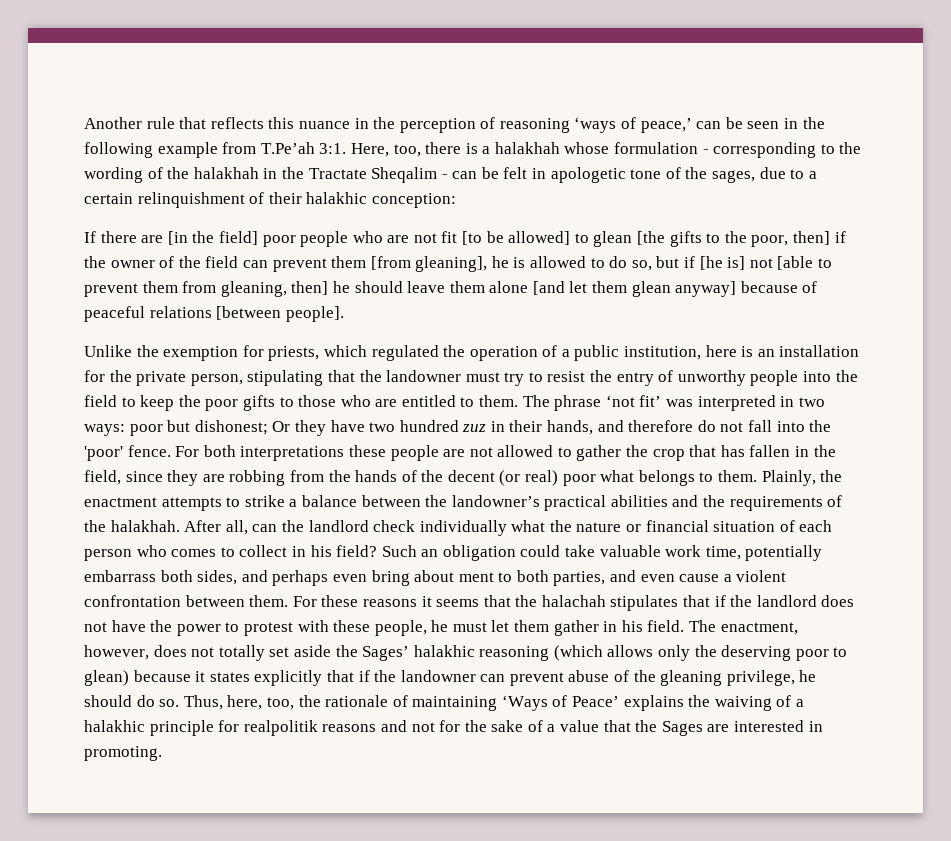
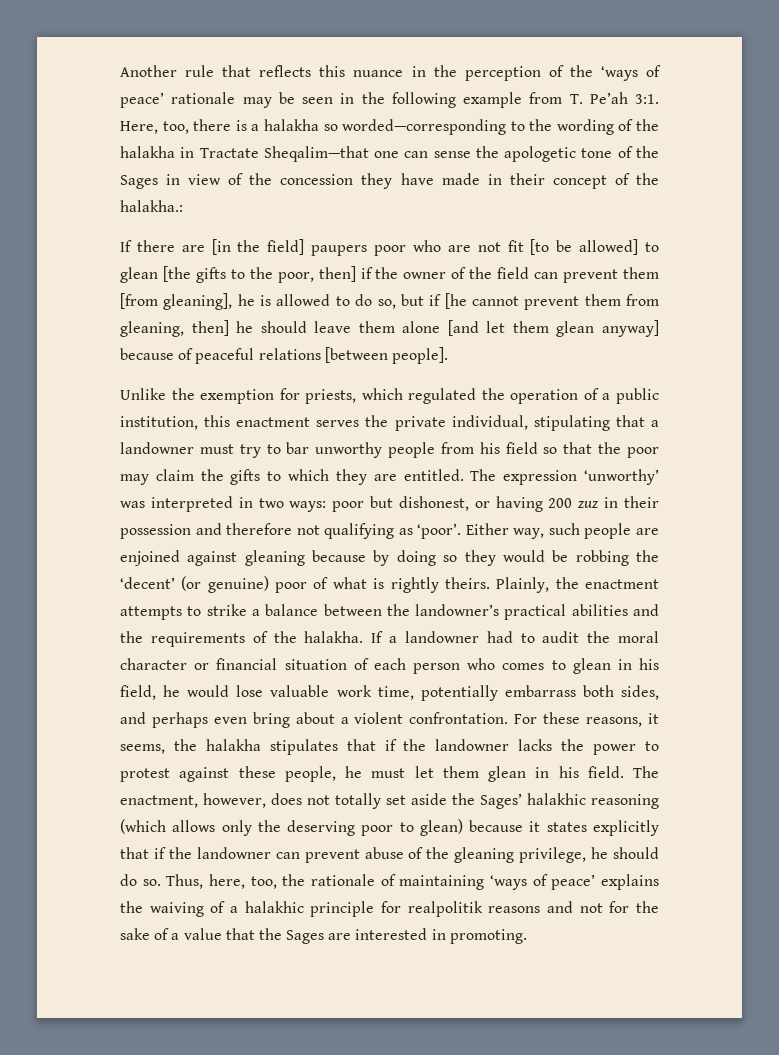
[499,117,722,133] reasoning ‘ways of peace,’ can -> [569,65,661,81] [120,92,272,108] the ‘ways of peace’ rationale may
[260,142,315,154] T.Pe’ah -> [569,92,628,104] T. Pe’ah
[494,142,817,158] halakhah whose formulation - corresponding -> [263,119,507,135] halakha so worded—corresponding
[193,167,817,183] [84,192,456,208] halakhah in the Tractate Sheqalim - can be felt in apologetic tone of the sages, due to a certain relinquishment of their halakhic conception: -> [120,146,659,162] [120,173,660,189] [120,200,183,212] halakha in Tractate Sheqalim—that one can sense the apologetic tone of the Sages in view of the concession they have made in their concept of the halakha.:
[262,231,349,247] poor people -> [311,245,407,256] paupers poor
[727,256,832,270] is] not [able to -> [471,296,519,306] cannot
[705,345,860,357] [84,370,105,382] here is an installation for -> [204,415,360,427] this enactment serves
[190,374,243,386] person, -> [451,415,528,430] individual,
[359,370,382,382] the -> [651,420,660,427] a
[547,370,858,386] [84,395,662,411] resist the entry of unworthy people into the field to keep the poor gifts to those who are entitled to them. The phrase ‘not fit’ -> [286,442,660,458] [120,469,659,485] bar unworthy people from his field so that the poor may claim the gifts to which they are entitled. The expression ‘unworthy’
[194,420,459,436] dishonest; Or they have two hundred -> [398,496,573,512] dishonest, or having 200
[547,420,594,435] hands, -> [120,524,191,539] possession
[697,420,832,432] [84,445,836,461] [84,470,758,486] do not fall into the 'poor' fence. For both interpretations these people are not allowed to gather the crop that has fallen in the field, since they are robbing from the hands of the decent (or real) poor what belongs to them. -> [296,523,659,539] [120,550,660,566] [120,576,490,593] not qualifying as ‘poor’. Either way, such people are enjoined against gleaning because by doing so they would be robbing the ‘decent’ (or genuine) poor of what is rightly theirs.
[110,520,622,536] halakhah. After all, can the landlord check individually what the nature -> [304,631,659,643] [120,658,187,670] halakha. If a landowner had to audit the moral character
[239,545,596,561] collect in his field? Such an obligation could take -> [572,658,659,674] [120,685,264,700] glean in his field, he would lose
[458,570,787,586] [84,595,855,611] [84,620,146,632] ment to both parties, and even cause a violent confrontation between them. For these reasons it seems that the halachah stipulates that if the landlord does not have -> [340,712,660,727] [120,739,553,755] a violent confrontation. For these reasons, it seems, the halakha stipulates that if the landowner lacks
[297,620,329,632] with -> [179,767,230,782] against
[553,620,599,636] gather -> [488,766,526,782] glean
[501,695,620,711] ‘Ways of Peace’ -> [490,874,596,890] ‘ways of peace’

